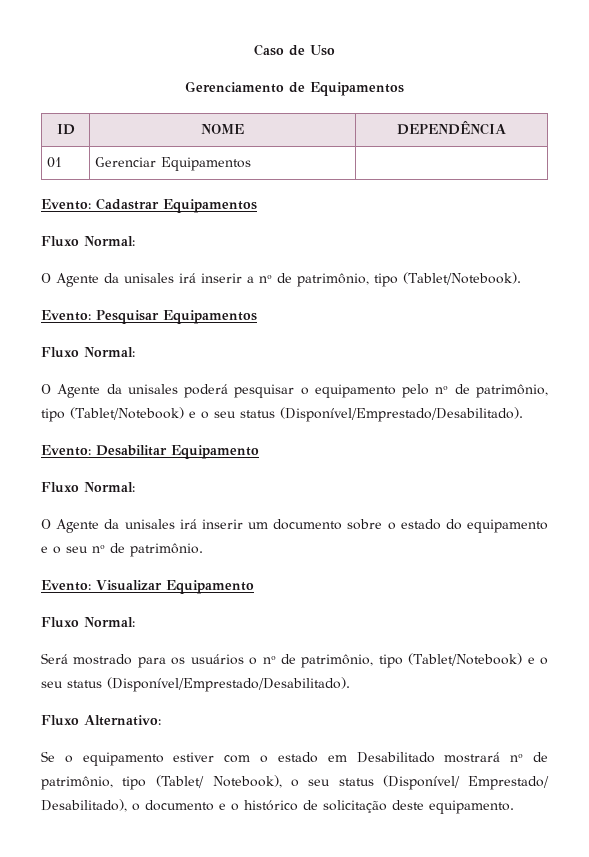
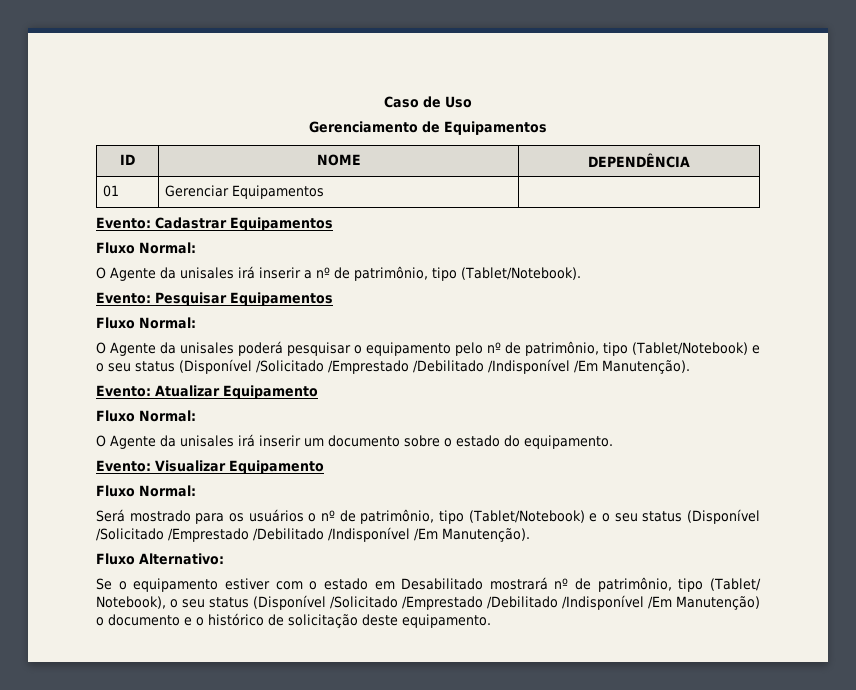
[279,407,523,422] [41,445,167,456] (Disponível/Emprestado/Desabilitado). // Evento: Desabilitar -> [179,359,690,374] [96,385,220,397] (Disponível /Solicitado /Emprestado /Debilitado /Indisponível /Em Manutenção). // Evento: Atualizar
[467,519,548,533] [41,543,203,557] equipamento e o seu nº de patrimônio. -> [524,435,613,449] equipamento.
[107,677,350,692] (Disponível/Emprestado/Desabilitado). -> [686,509,760,524] [96,527,530,542] (Disponível /Solicitado /Emprestado /Debilitado /Indisponível /Em Manutenção).
[382,775,549,790] [41,799,127,812] (Disponível/ Emprestado/ Desabilitado), -> [253,595,760,610] (Disponível /Solicitado /Emprestado /Debilitado /Indisponível /Em Manutenção)

